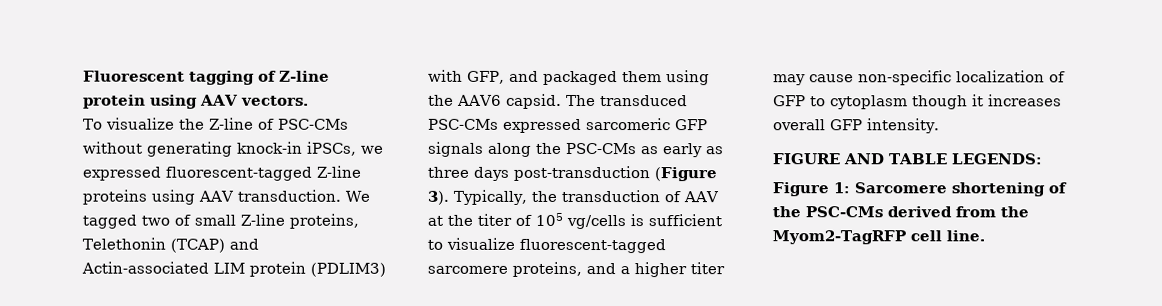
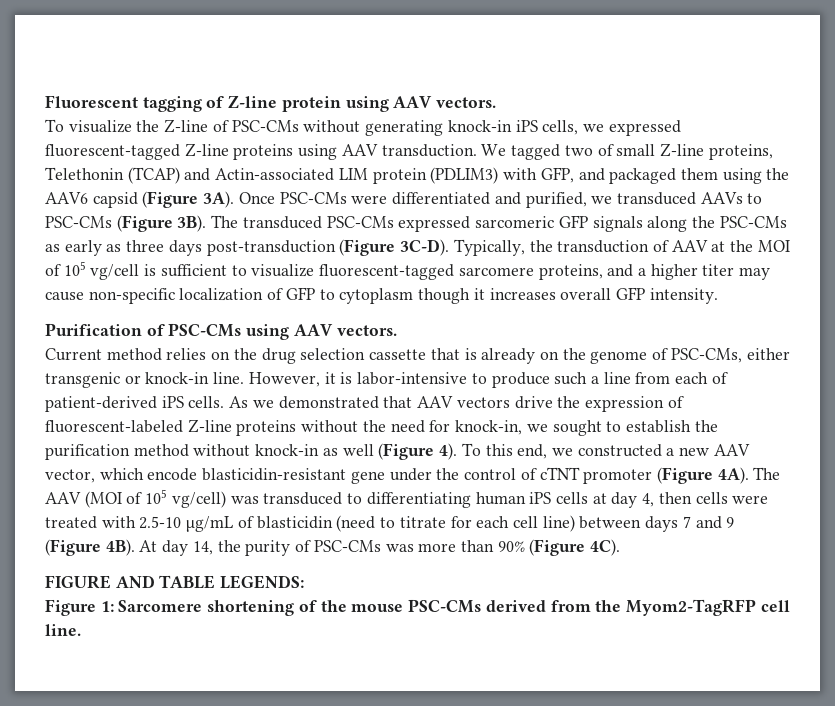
[306,141,357,156] iPSCs, -> [515,120,579,135] iPS cells,
[506,93,562,109] capsid. -> [92,191,763,208] [45,215,207,232] capsid (Figure 3A). Once PSC-CMs were differentiated and purified, we transduced AAVs to PSC-CMs (Figure 3B).
[427,190,449,205] 3). -> [400,239,450,256] 3C-D).
[477,212,626,230] titer of 105 vg/cells -> [757,240,790,252] [45,261,140,280] MOI of 105 vg/cell
(940, 126) none -> [45,323,397,340] [45,348,790,364] [45,372,728,388] [45,396,684,412] [45,419,718,436] [45,443,750,460] [45,467,781,484] [45,489,769,508] [45,515,735,532] [45,539,621,556] // Purification of PSC-CMs using AAV vectors. // Current method relies on the drug selection cassette that is already on the genome of PSC-CMs, either transgenic or knock-in line. However, it is labor-intensive to produce such a line from each of patient-derived iPS cells. As we demonstrated that AAV vectors drive the expression of fluorescent-labeled Z-line proteins without the need for knock-in, we sought to establish the purification method without knock-in as well (Figure 4). To this end, we constructed a new AAV vector, which encode blasticidin-resistant gene under the control of cTNT promoter (Figure 4A). The AAV (MOI of 105 vg/cell) was transduced to differentiating human iPS cells at day 4, then cells were treated with 2.5-10 µg/mL of blasticidin (need to titrate for each cell line) between days 7 and 9 (Figure 4B). At day 14, the purity of PSC-CMs was more than 90% (Figure 4C).
(801, 212) none -> [351,604,404,612] mouse

